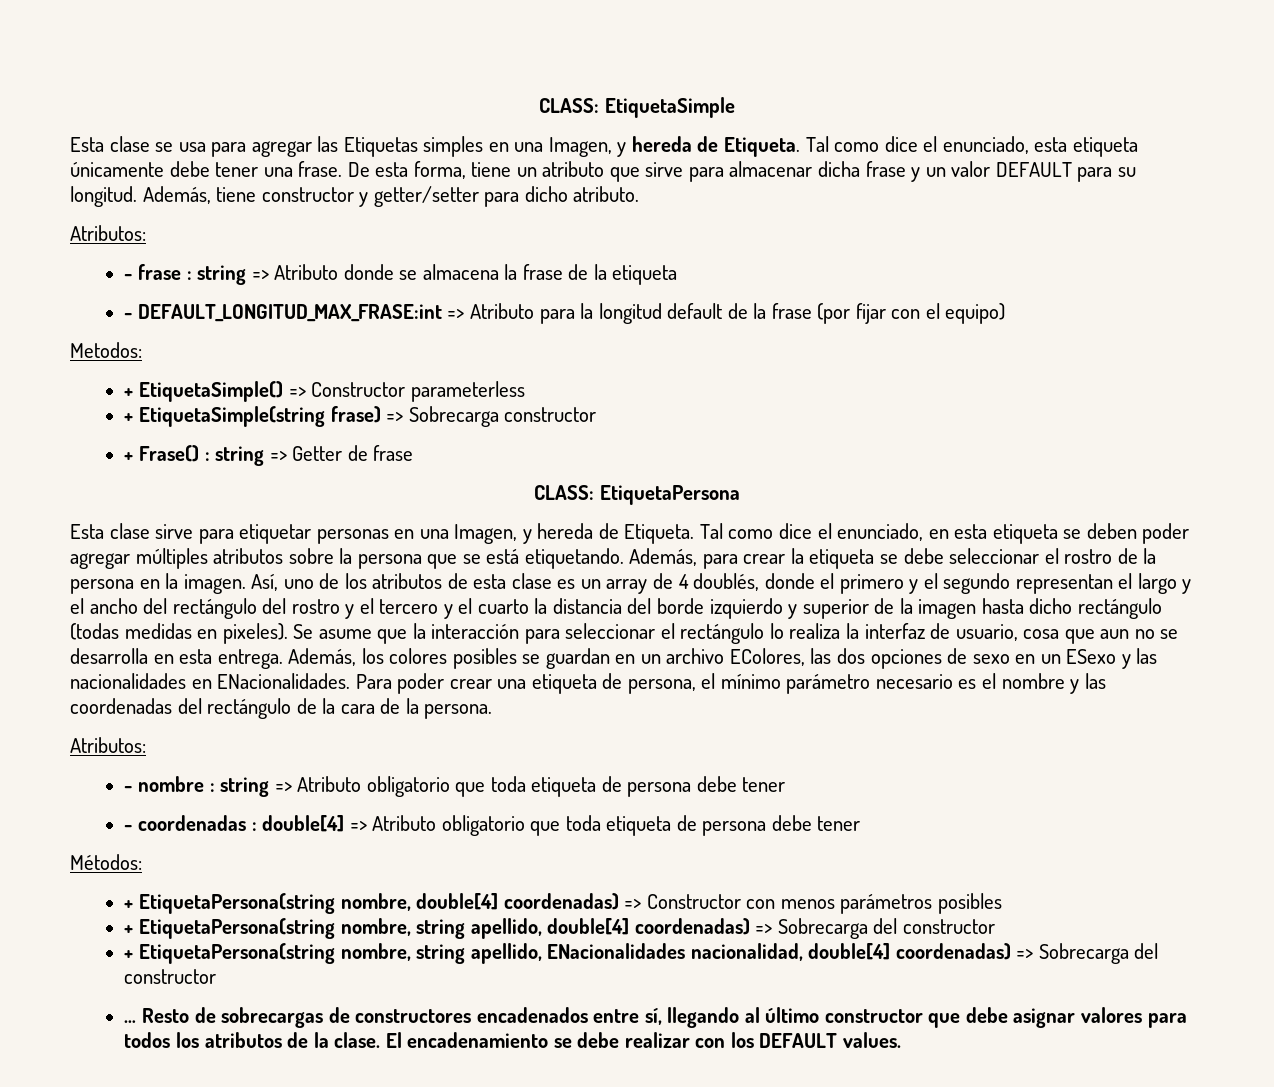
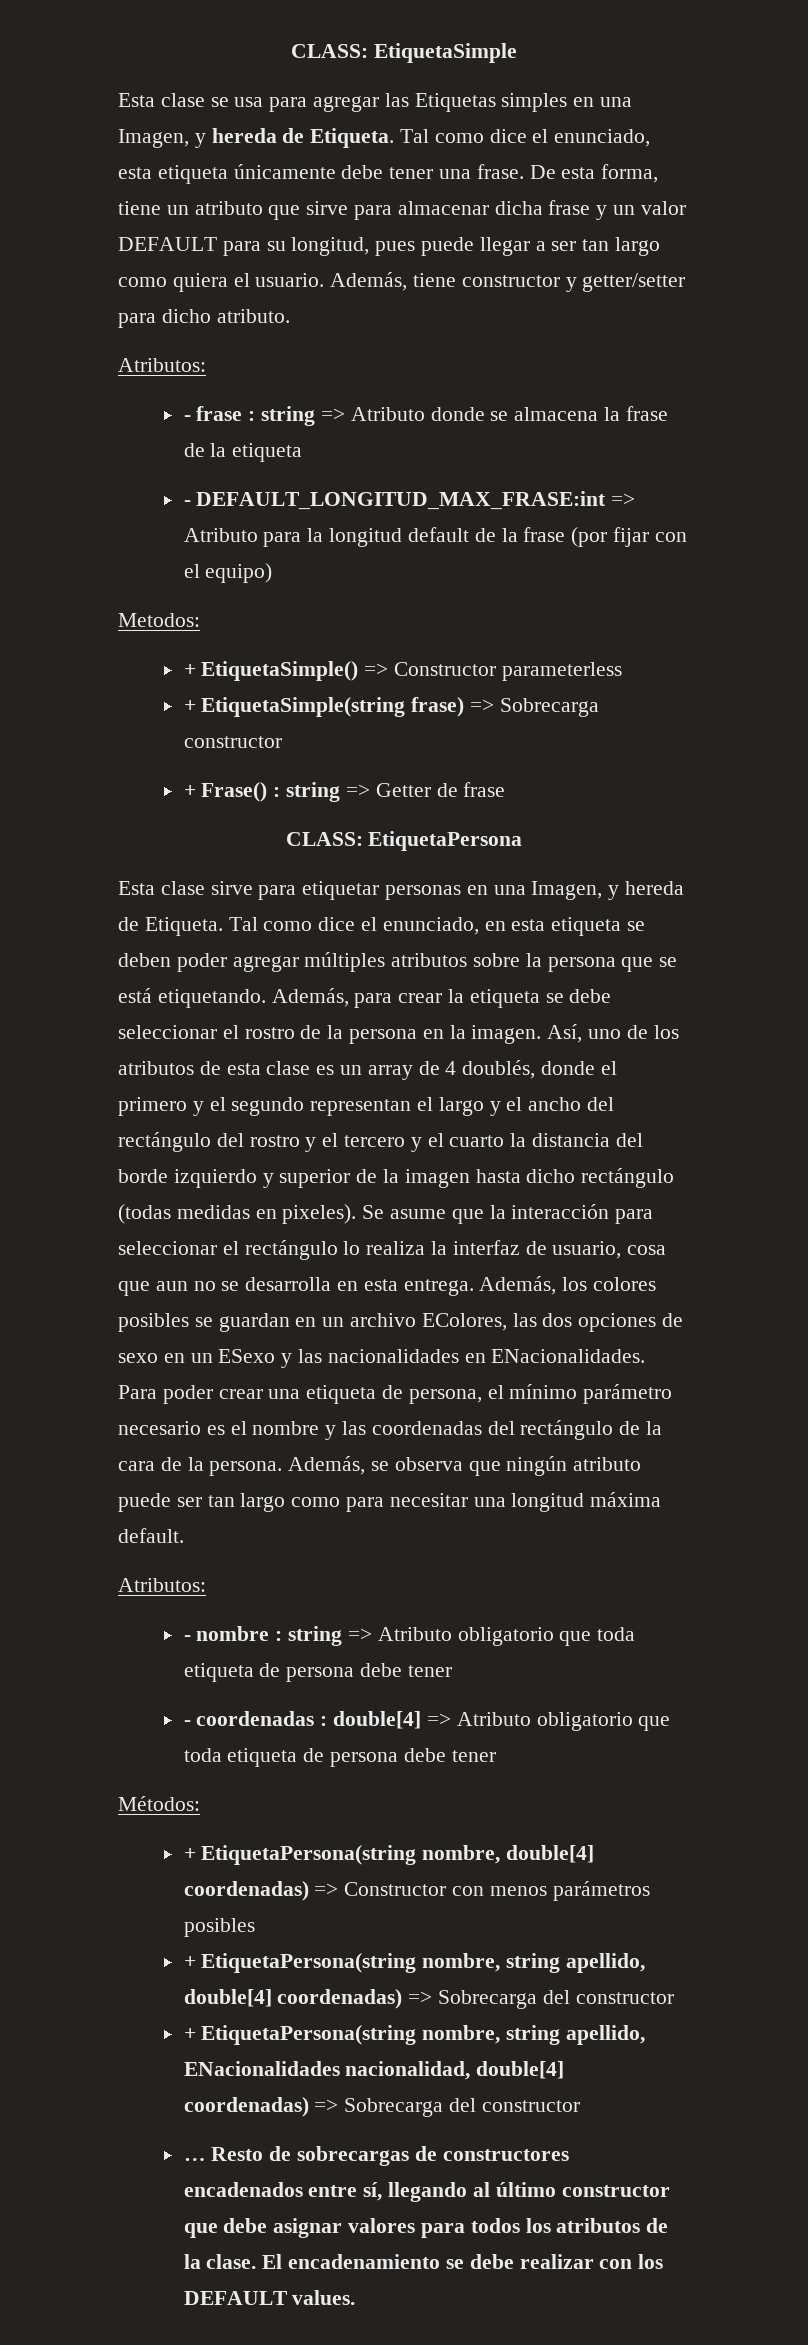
[70,186,137,207] longitud. -> [291,237,661,256] [118,273,325,292] longitud, pues puede llegar a ser tan largo como quiera el usuario.
(493, 711) none -> [288,1456,642,1476] [118,1492,662,1512] [118,1528,184,1543] Además, se observa que ningún atributo puede ser tan largo como para necesitar una longitud máxima default.

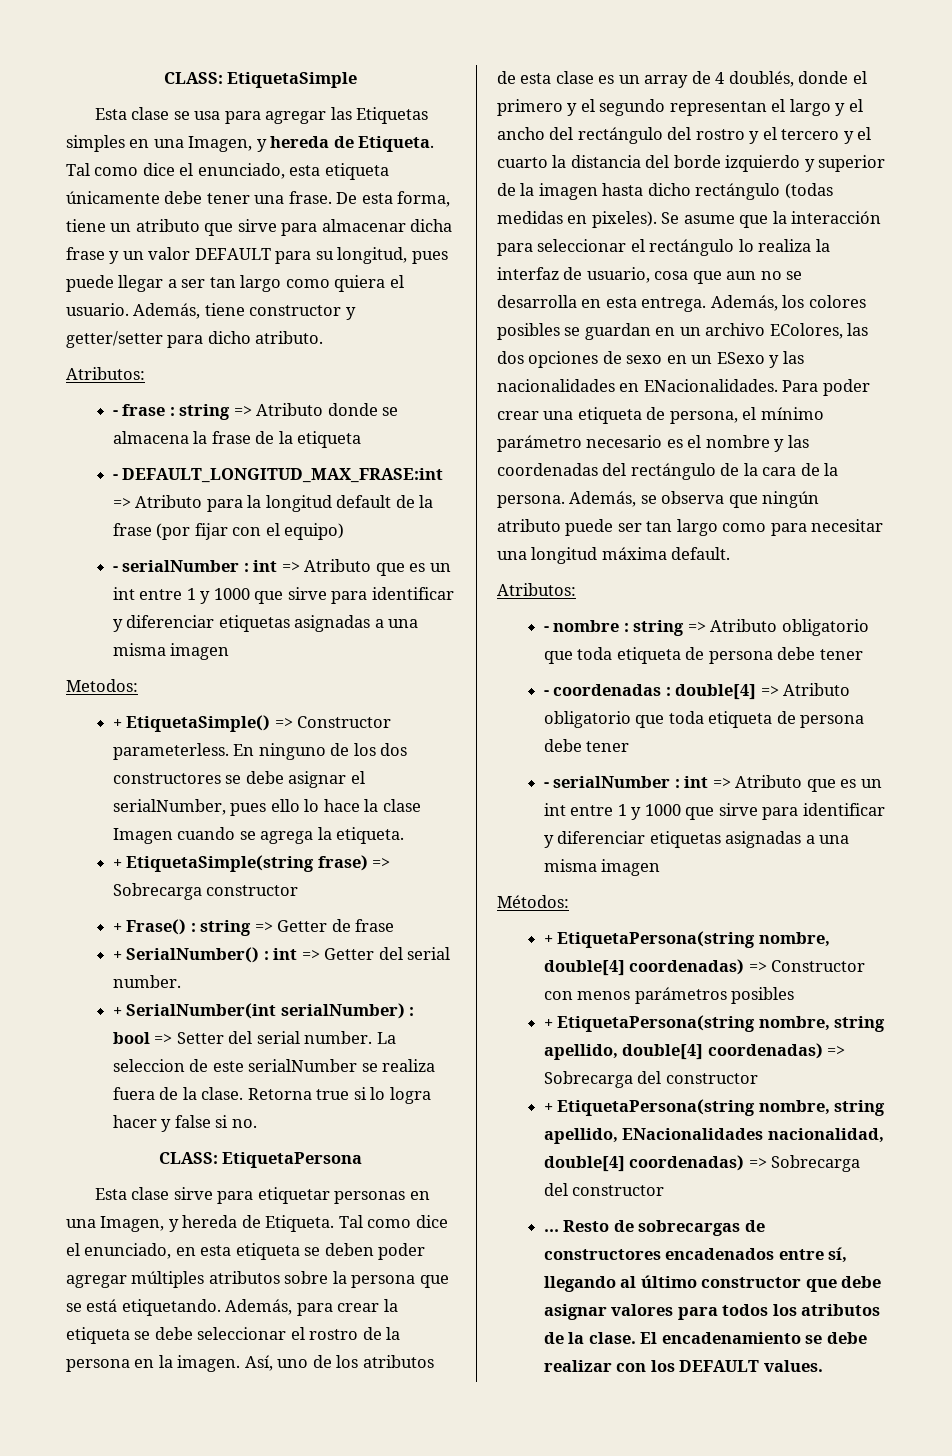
(273, 573) none -> [113,559,451,576] [113,587,454,604] [113,615,419,632] [113,643,230,660] // - serialNumber : int => Atributo que es un int entre 1 y 1000 que sirve para identificar y diferenciar etiquetas asignadas a una misma imagen
[501,662,622,681] parameterless -> [113,743,408,760] [113,771,365,788] [113,799,421,816] [113,827,405,844] parameterless. En ninguno de los dos constructores se debe asignar el serialNumber, pues ello lo hace la clase Imagen cuando se agrega la etiqueta.
(506, 789) none -> [113,947,451,963] [113,975,182,988] [113,1003,415,1019] [113,1031,396,1044] [113,1059,436,1072] [113,1087,431,1104] [113,1115,257,1132] // + SerialNumber() : int => Getter del serial number. // + SerialNumber(int serialNumber) : bool => Setter del serial number. La seleccion de este serialNumber se realiza fuera de la clase. Retorna true si lo logra hacer y false si no.
(496, 1756) none -> [544,775,882,792] [544,803,885,820] [544,831,850,848] [544,859,661,876] // - serialNumber : int => Atributo que es un int entre 1 y 1000 que sirve para identificar y diferenciar etiquetas asignadas a una misma imagen

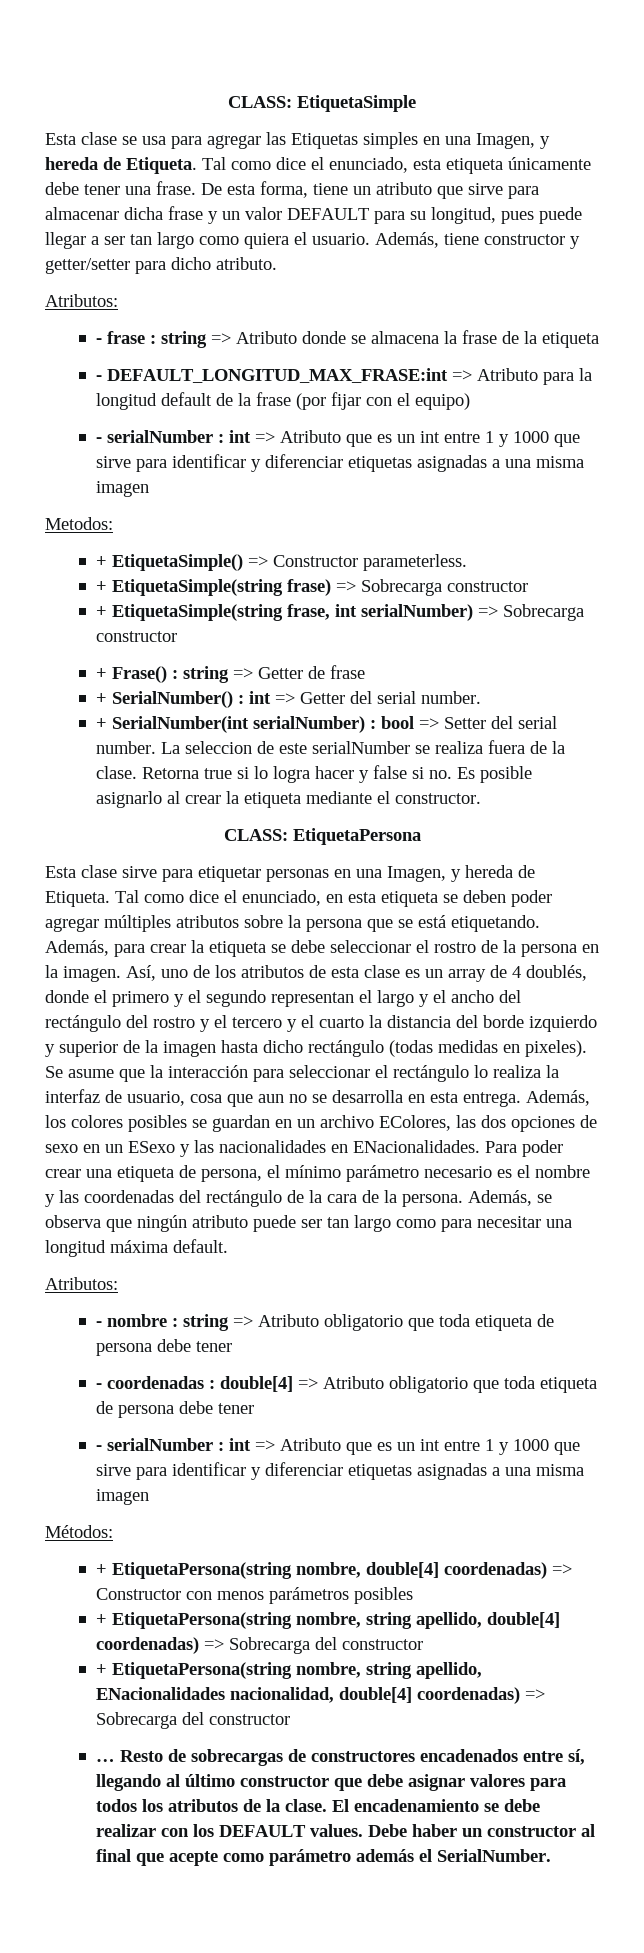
[233,743,408,760] [113,771,365,788] [113,799,421,816] [113,827,405,844] En ninguno de los dos constructores se debe asignar el serialNumber, pues ello lo hace la clase Imagen cuando se agrega la etiqueta. -> (467, 562) none
(299, 890) none -> [95,604,584,621] [95,631,177,642] // + EtiquetaSimple(string frase, int serialNumber) => Sobrecarga constructor
(257, 1123) none -> [456,766,532,783] [95,791,481,808] Es posible asignarlo al crear la etiqueta mediante el constructor.
(823, 1366) none -> [367,1824,595,1837] [95,1849,551,1866] Debe haber un constructor al final que acepte como parámetro además el SerialNumber.

